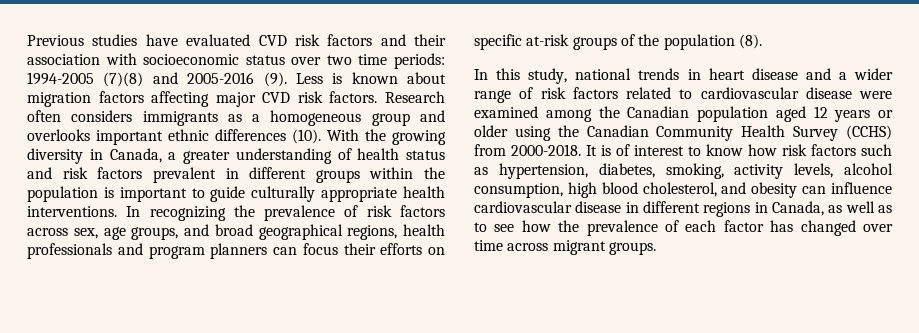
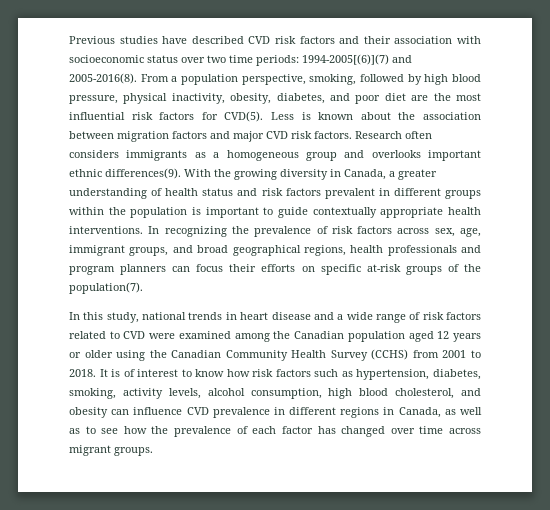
[186,34,251,46] evaluated -> [191,36,244,44] described
[27,72,287,87] 1994-2005 (7)(8) and 2005-2016 (9). -> [302,54,412,65] [69,73,482,85] [69,93,481,104] [69,111,264,122] 1994-2005[(6)](7) and 2005-2016(8). From a population perspective, smoking, followed by high blood pressure, physical inactivity, obesity, diabetes, and poor diet are the most influential risk factors for CVD(5).
(446, 78) none -> [398,112,481,120] [69,131,114,139] the association between
[151,91,210,107] affecting -> [210,131,230,139] and
[215,129,321,144] differences (10). -> [105,168,181,179] differences(9).
[251,186,316,202] culturally -> [312,207,377,218] contextually
[103,227,126,240] age -> [460,228,482,237] [69,245,125,256] age, immigrant
[663,34,762,50] population (8). -> [69,282,143,294] population(7).
[854,68,894,80] wider -> [346,312,373,320] wide
[700,87,852,99] cardiovascular disease -> [123,331,146,339] CVD
[511,144,581,156] 2000-2018. -> [442,350,482,358] [69,369,96,377] 2001 to 2018.
[474,201,622,213] cardiovascular disease -> [186,407,270,418] CVD prevalence

